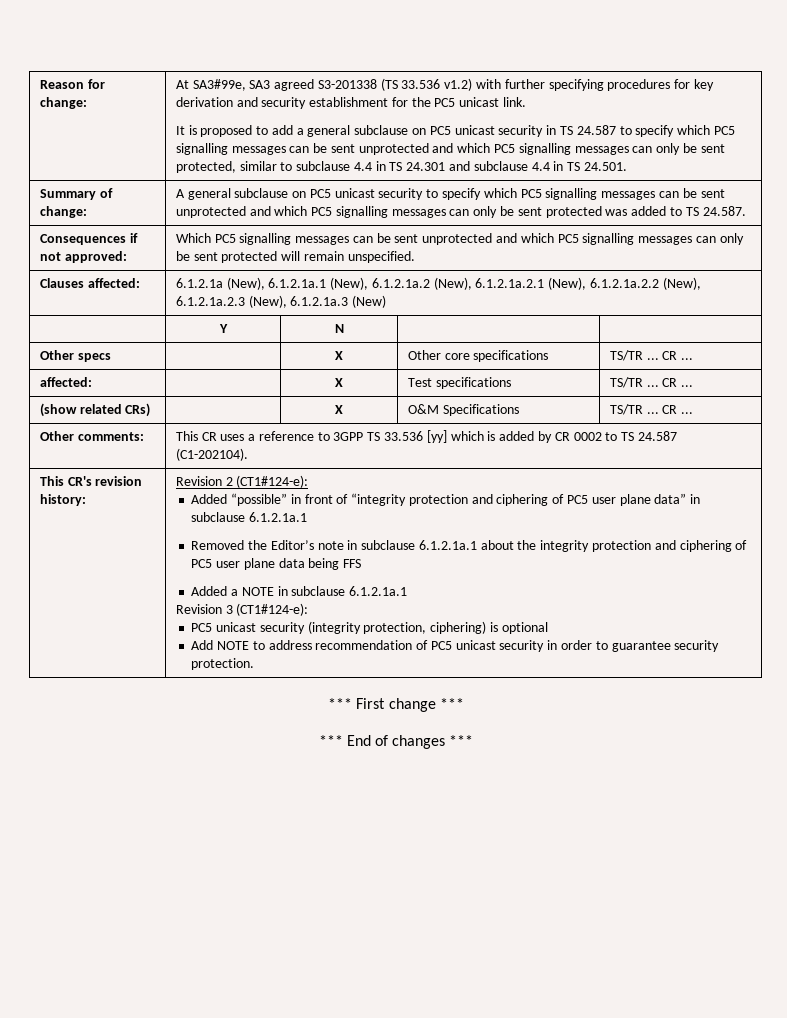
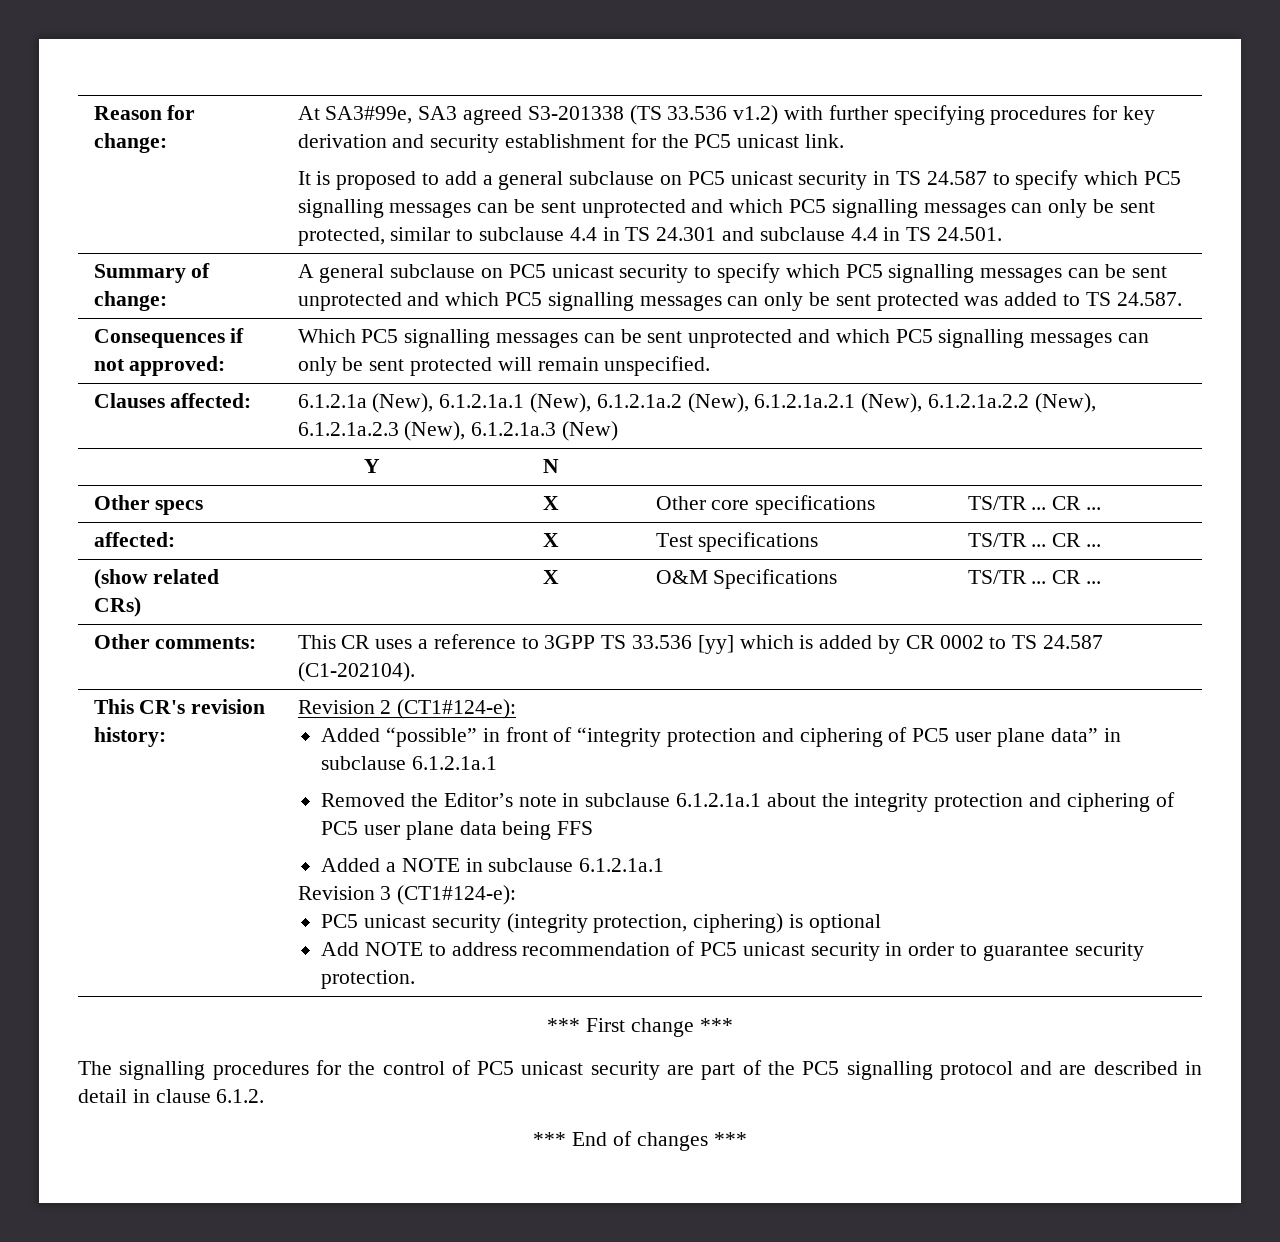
(464, 703) none -> [78,1060,1202,1080] [78,1089,265,1103] // The signalling procedures for the control of PC5 unicast security are part of the PC5 signalling protocol and are described in detail in clause 6.1.2.

